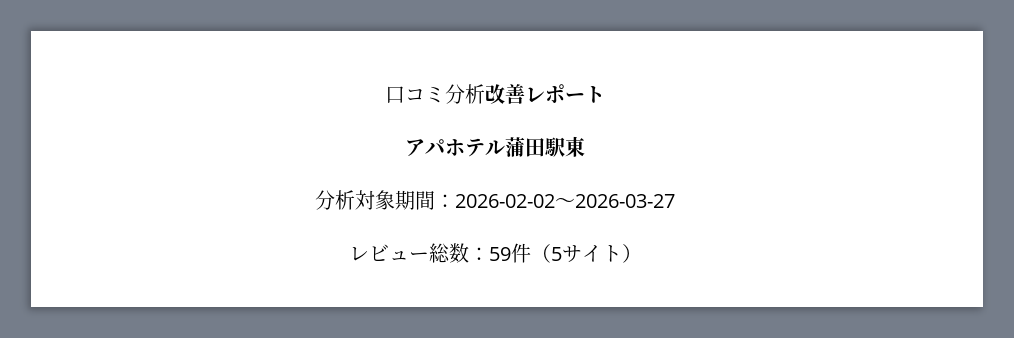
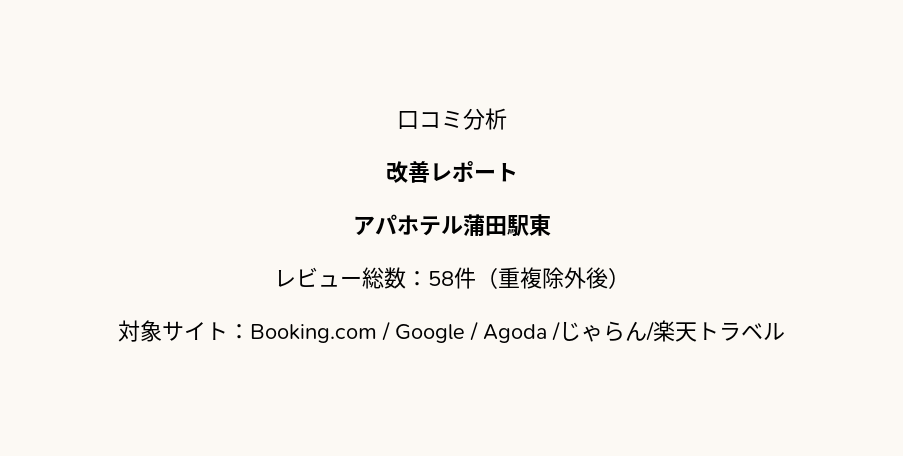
(485, 94) none -> (507, 119) //
[315,190,675,210] [348,243,642,263] 分析対象期間：2026-02-02〜2026-03-27 // レビュー総数：59件（5サイト） -> [273,267,630,289] [118,320,785,343] レビュー総数：58件（重複除外後） // 対象サイト：Booking.com / Google / Agoda /じゃらん/楽天トラベル

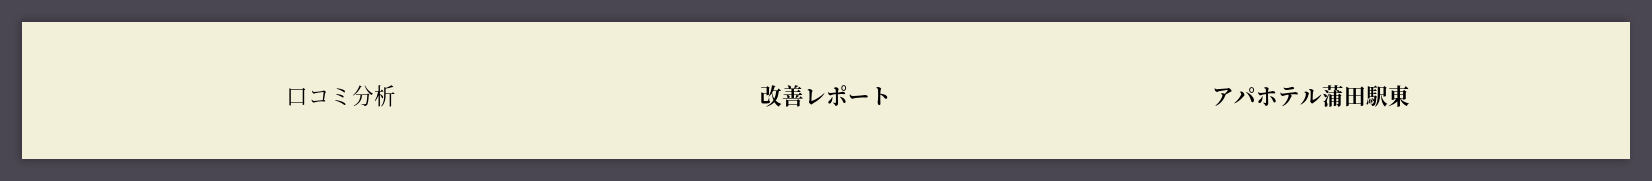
[273,267,630,289] [118,320,785,343] // レビュー総数：58件（重複除外後） // 対象サイト：Booking.com / Google / Agoda /じゃらん/楽天トラベル -> (1410, 96) none

